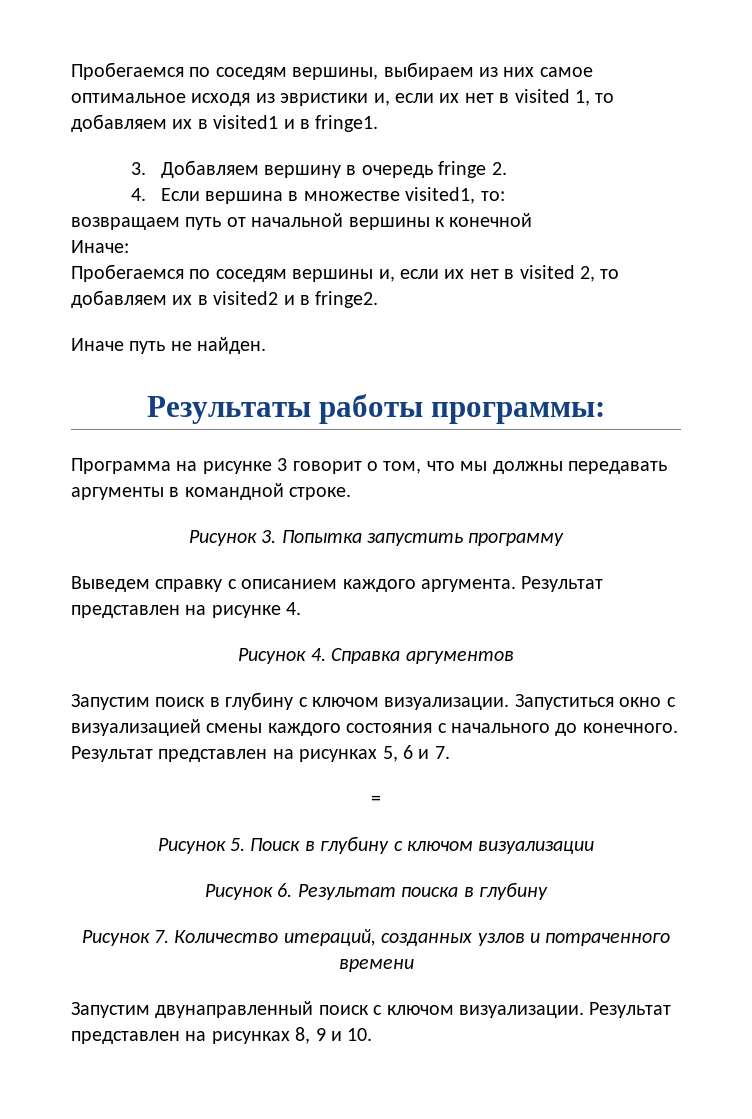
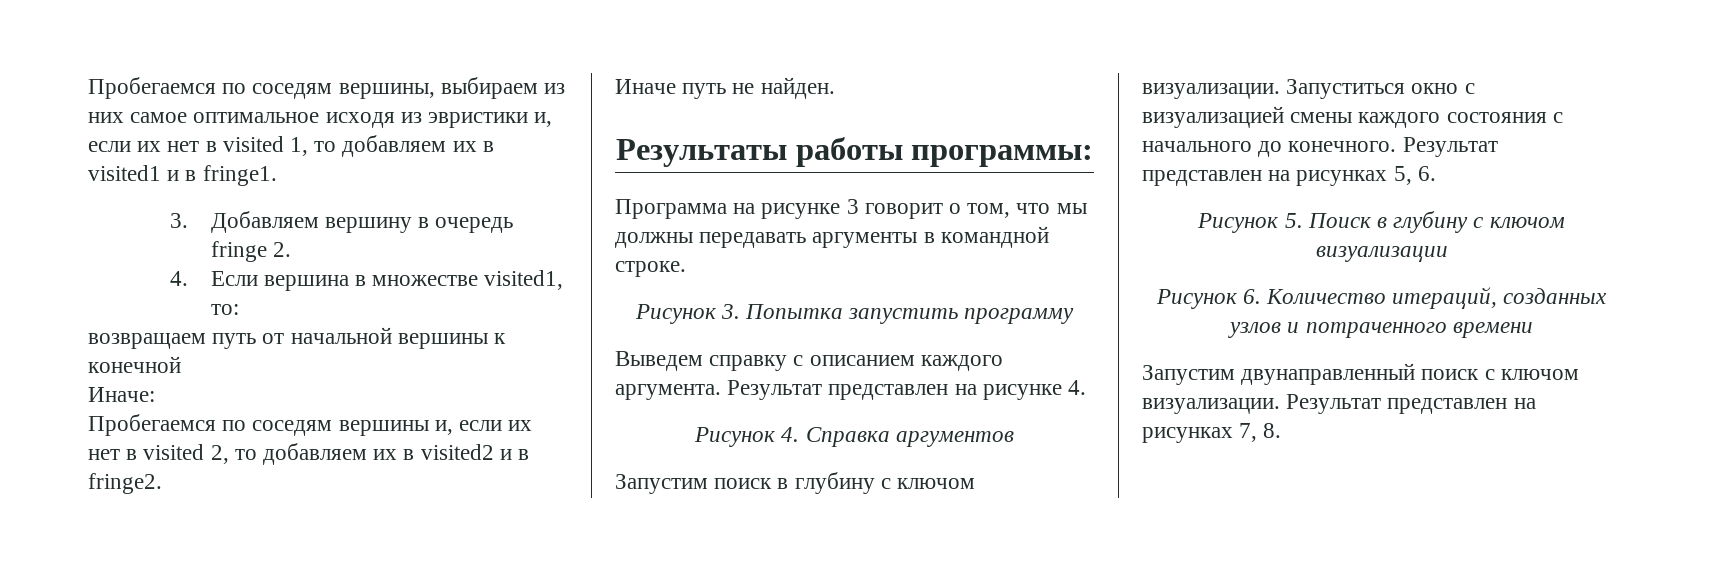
[403,745,450,759] [371,795,381,805] 6 и 7. // = -> [1417,166,1436,181] 6.
[297,882,548,900] [81,930,169,946] Результат поиска в глубину // Рисунок 7. -> (1261, 296) none
[295,1027,373,1044] 8, 9 и 10. -> [1239,423,1282,442] 7, 8.

